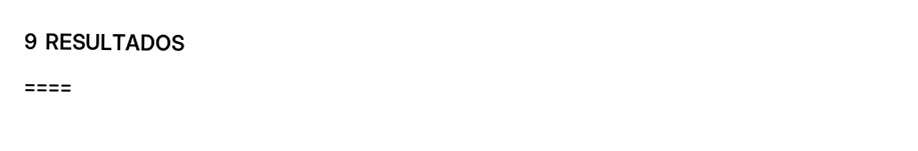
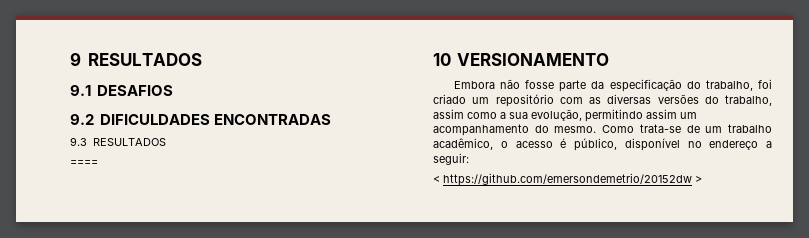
[23,84,72,94] ==== -> [70,85,173,96] [70,114,331,125] [70,137,166,146] [70,160,98,165] [433,53,609,66] [453,79,772,92] [433,94,772,107] [433,109,697,122] [433,124,772,136] [433,138,772,151] [433,153,469,165] [433,173,702,186] 9.1 DESAFIOS // 9.2 DIFICULDADES ENCONTRADAS // 9.3 RESULTADOS // ==== // 10 VERSIONAMENTO // Embora não fosse parte da especificação do trabalho, foi criado um repositório com as diversas versões do trabalho, assim como a sua evolução, permitindo assim um acompanhamento do mesmo. Como trata-se de um trabalho acadêmico, o acesso é público, disponível no endereço a seguir: // < https://github.com/emersondemetrio/20152dw >

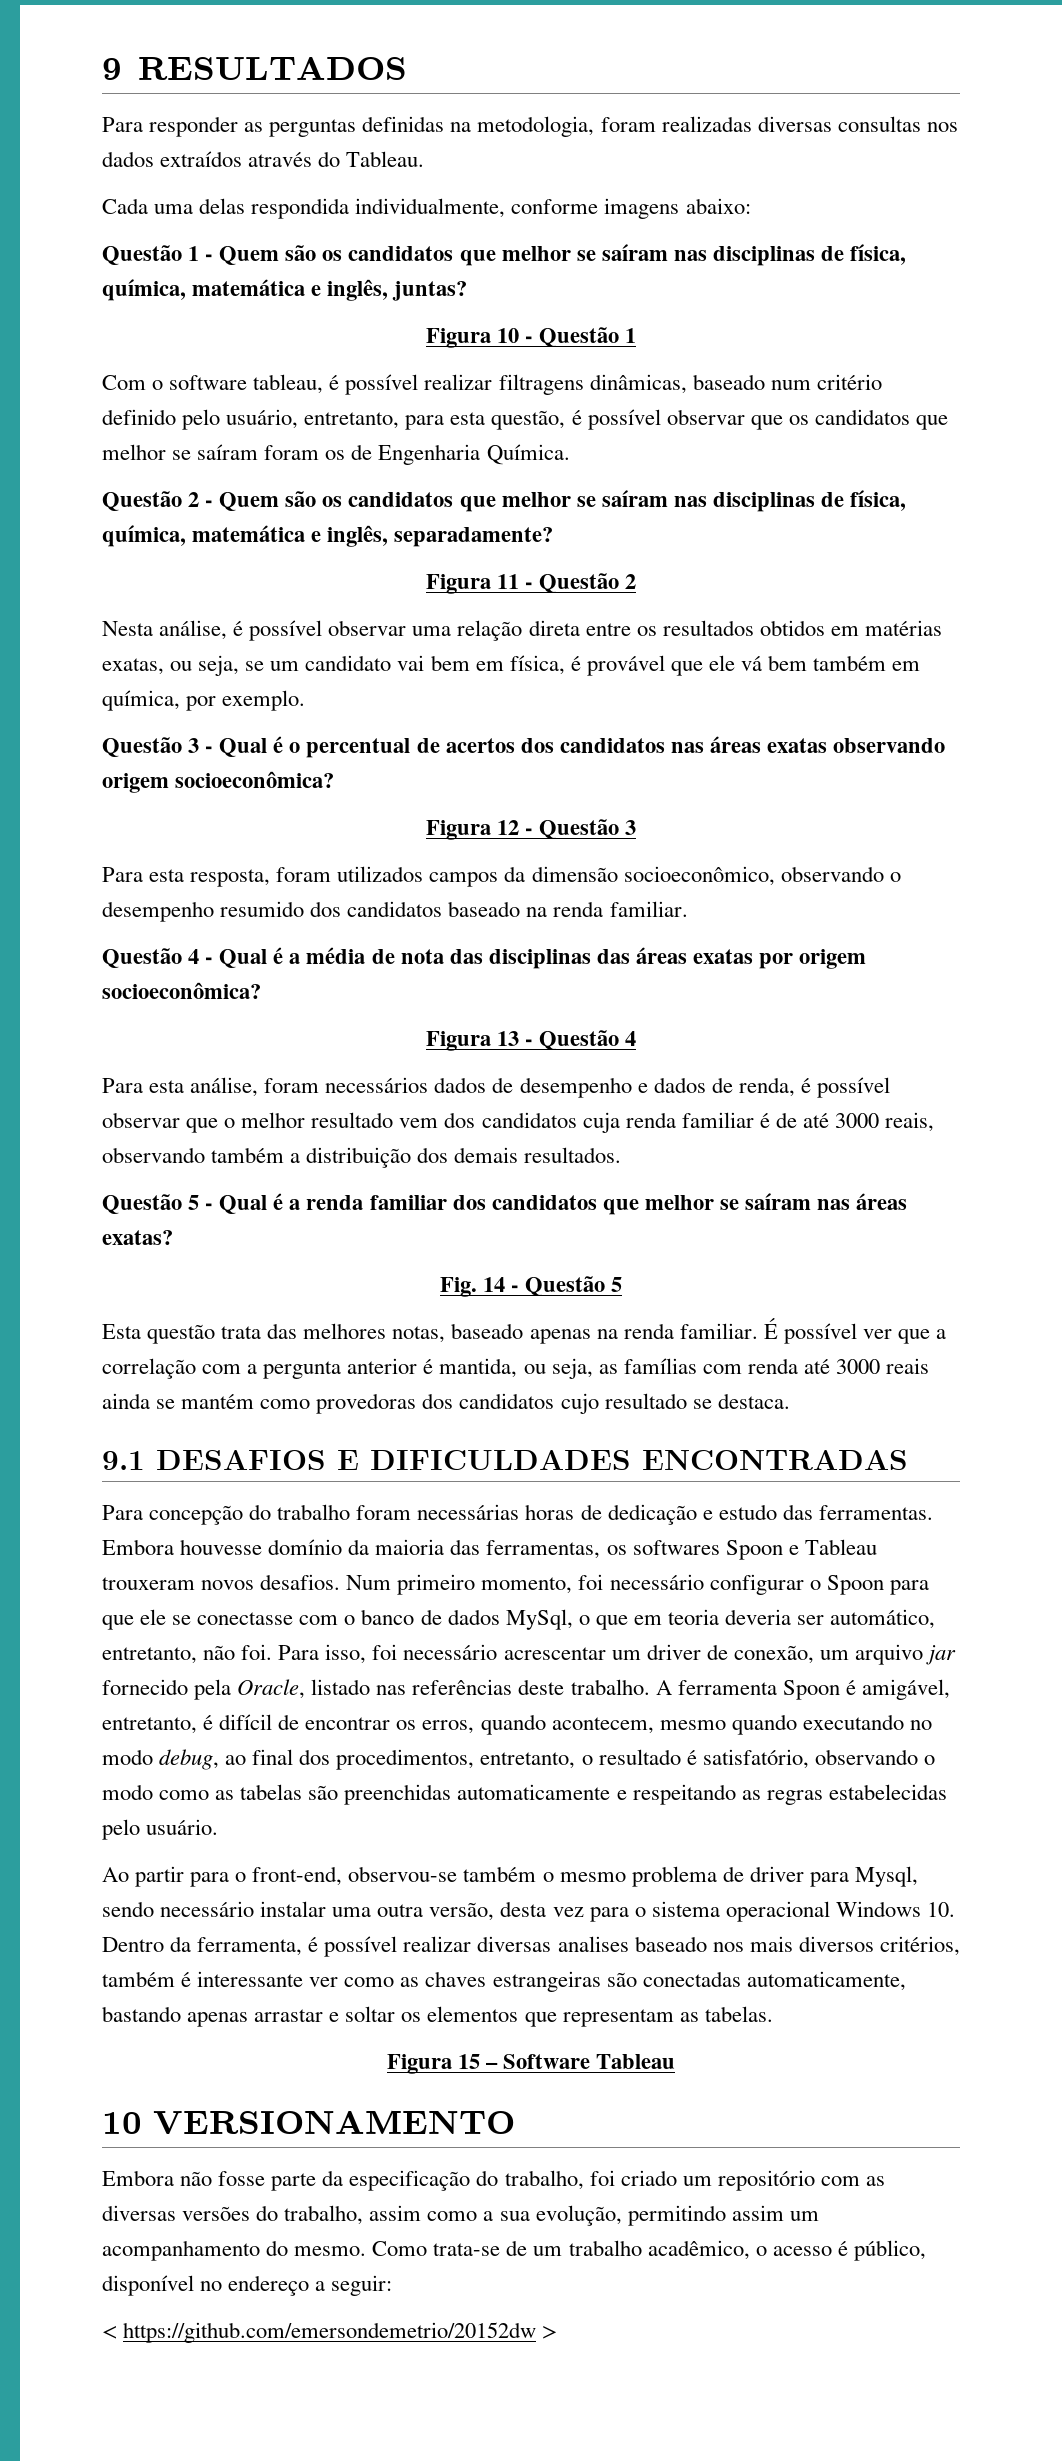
(202, 59) none -> [102,116,958,137] [102,151,425,167] [102,198,751,219] [102,244,907,266] [102,279,468,301] [425,327,637,348] [102,374,882,395] [102,409,948,430] [102,444,570,465] [102,490,907,512] [102,525,554,547] [425,573,637,594] [102,620,942,641] [102,655,921,676] [102,690,306,711] [102,736,946,758] [102,771,335,793] [425,819,637,840] [102,866,901,887] [102,901,688,922] [102,947,867,969] [102,982,261,999] [425,1030,637,1051] [102,1077,890,1098] [102,1112,935,1133] [102,1147,622,1168] [102,1193,908,1215] [102,1230,173,1245] [439,1276,623,1297] [102,1318,947,1344] [102,1358,930,1379] [102,1393,790,1414] // Para responder as perguntas definidas na metodologia, foram realizadas diversas consultas nos dados extraídos através do Tableau. // Cada uma delas respondida individualmente, conforme imagens abaixo: // Questão 1 - Quem são os candidatos que melhor se saíram nas disciplinas de física, química, matemática e inglês, juntas? // Figura 10 - Questão 1 // Com o software tableau, é possível realizar filtragens dinâmicas, baseado num critério definido pelo usuário, entretanto, para esta questão, é possível observar que os candidatos que melhor se saíram foram os de Engenharia Química. // Questão 2 - Quem são os candidatos que melhor se saíram nas disciplinas de física, química, matemática e inglês, separadamente? // Figura 11 - Questão 2 // Nesta análise, é possível observar uma relação direta entre os resultados obtidos em matérias exatas, ou seja, se um candidato vai bem em física, é provável que ele vá bem também em química, por exemplo. // Questão 3 - Qual é o percentual de acertos dos candidatos nas áreas exatas observando origem socioeconômica? // Figura 12 - Questão 3 // Para esta resposta, foram utilizados campos da dimensão socioeconômico, observando o desempenho resumido dos candidatos baseado na renda familiar. // Questão 4 - Qual é a média de nota das disciplinas das áreas exatas por origem socioeconômica? // Figura 13 - Questão 4 // Para esta análise, foram necessários dados de desempenho e dados de renda, é possível observar que o melhor resultado vem dos candidatos cuja renda familiar é de até 3000 reais, observando também a distribuição dos demais resultados. // Questão 5 - Qual é a renda familiar dos candidatos que melhor se saíram nas áreas exatas? // Fig. 14 - Questão 5 // Esta questão trata das melhores notas, baseado apenas na renda familiar. É possível ver que a correlação com a pergunta anterior é mantida, ou seja, as famílias com renda até 3000 reais ainda se mantém como provedoras dos candidatos cujo resultado se destaca.
[70,114,94,125] // 9.2 -> [337,1450,360,1470] E
[70,137,166,146] [70,160,98,165] 9.3 RESULTADOS // ==== -> [102,1504,933,1525] [102,1539,877,1560] [102,1574,929,1595] [102,1609,936,1630] [102,1644,957,1665] [102,1679,950,1700] [102,1714,932,1735] [102,1749,935,1770] [102,1784,947,1805] [102,1819,219,1840] [102,1866,918,1887] [102,1901,955,1922] [102,1936,960,1957] [102,1971,906,1992] [102,2006,773,2027] [386,2054,676,2074] Para concepção do trabalho foram necessárias horas de dedicação e estudo das ferramentas. Embora houvesse domínio da maioria das ferramentas, os softwares Spoon e Tableau trouxeram novos desafios. Num primeiro momento, foi necessário configurar o Spoon para que ele se conectasse com o banco de dados MySql, o que em teoria deveria ser automático, entretanto, não foi. Para isso, foi necessário acrescentar um driver de conexão, um arquivo jar fornecido pela Oracle, listado nas referências deste trabalho. A ferramenta Spoon é amigável, entretanto, é difícil de encontrar os erros, quando acontecem, mesmo quando executando no modo debug, ao final dos procedimentos, entretanto, o resultado é satisfatório, observando o modo como as tabelas são preenchidas automaticamente e respeitando as regras estabelecidas pelo usuário. // Ao partir para o front-end, observou-se também o mesmo problema de driver para Mysql, sendo necessário instalar uma outra versão, desta vez para o sistema operacional Windows 10. Dentro da ferramenta, é possível realizar diversas analises baseado nos mais diversos critérios, também é interessante ver como as chaves estrangeiras são conectadas automaticamente, bastando apenas arrastar e soltar os elementos que representam as tabelas. // Figura 15 – Software Tableau

